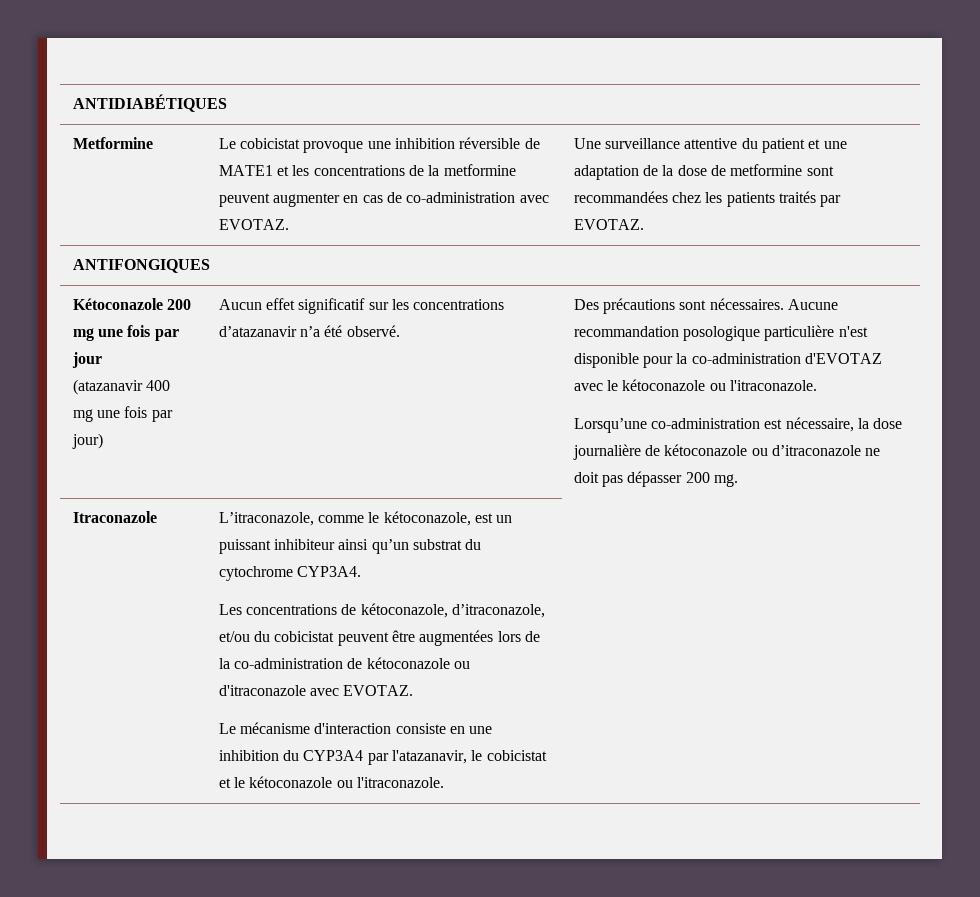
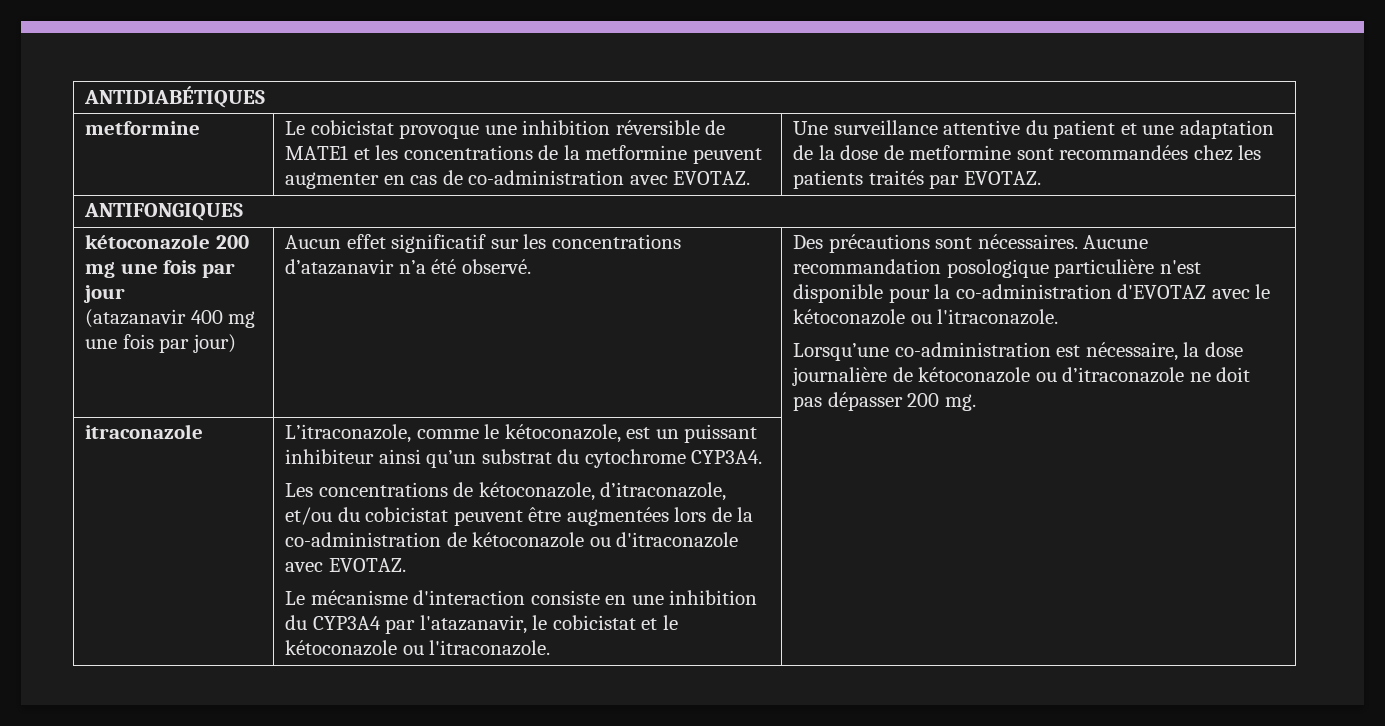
[72,137,153,149] Metformine -> [85,121,201,135] metformine
[72,298,163,310] Kétoconazole -> [85,234,211,249] kétoconazole
[72,511,157,523] Itraconazole -> [85,424,204,439] itraconazole

